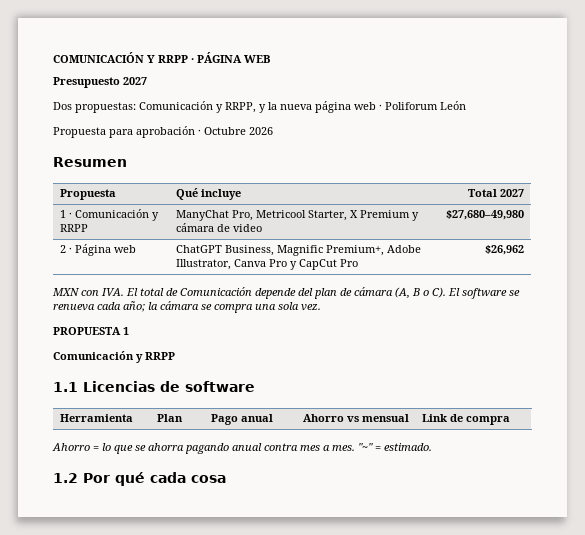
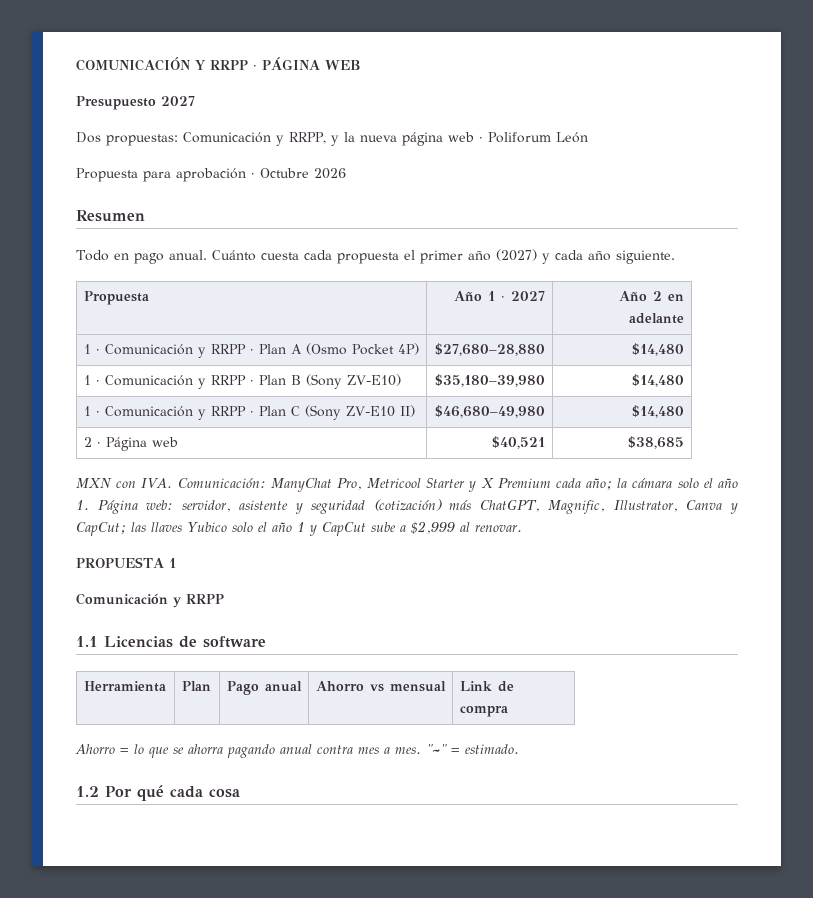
[59,189,116,200] [175,188,241,200] [468,189,525,197] [59,209,159,221] [59,224,88,232] [175,210,419,221] [175,223,262,232] [446,210,525,220] [59,244,136,256] [175,245,421,256] [175,259,358,270] [485,245,525,255] [52,287,520,299] [53,301,321,313] // Propuesta | Qué incluye | Total 2027 // 1 · Comunicación y RRPP | ManyChat Pro, Metricool Starter, X Premium y cámara de video | $27,680–49,980 // 2 · Página web | ChatGPT Business, Magnific Premium+, Adobe Illustrator, Canva Pro y CapCut Pro | $26,962 // MXN con IVA. El total de Comunicación depende del plan de cámara (A, B o C). El software se renueva cada año; la cámara se compra una sola vez. -> [76,249,675,264] [83,291,149,305] [454,291,546,301] [619,291,685,301] [629,313,685,324] [83,343,419,358] [435,343,546,356] [632,343,685,356] [83,374,401,389] [435,374,546,387] [632,374,685,387] [83,405,415,420] [435,405,546,418] [632,405,685,418] [83,437,178,451] [492,436,546,449] [628,436,685,449] [76,478,738,492] [76,499,738,514] [76,521,522,536] // Todo en pago anual. Cuánto cuesta cada propuesta el primer año (2027) y cada año siguiente. // Propuesta | Año 1 · 2027 | Año 2 en adelante // 1 · Comunicación y RRPP · Plan A (Osmo Pocket 4P) | $27,680–28,880 | $14,480 // 1 · Comunicación y RRPP · Plan B (Sony ZV-E10) | $35,180–39,980 | $14,480 // 1 · Comunicación y RRPP · Plan C (Sony ZV-E10 II) | $46,680–49,980 | $14,480 // 2 · Página web | $40,521 | $38,685 // MXN con IVA. Comunicación: ManyChat Pro, Metricool Starter y X Premium cada año; la cámara solo el año 1. Página web: servidor, asistente y seguridad (cotización) más ChatGPT, Magnific, Illustrator, Canva y CapCut; las llaves Yubico solo el año 1 y CapCut sube a $2,999 al renovar.

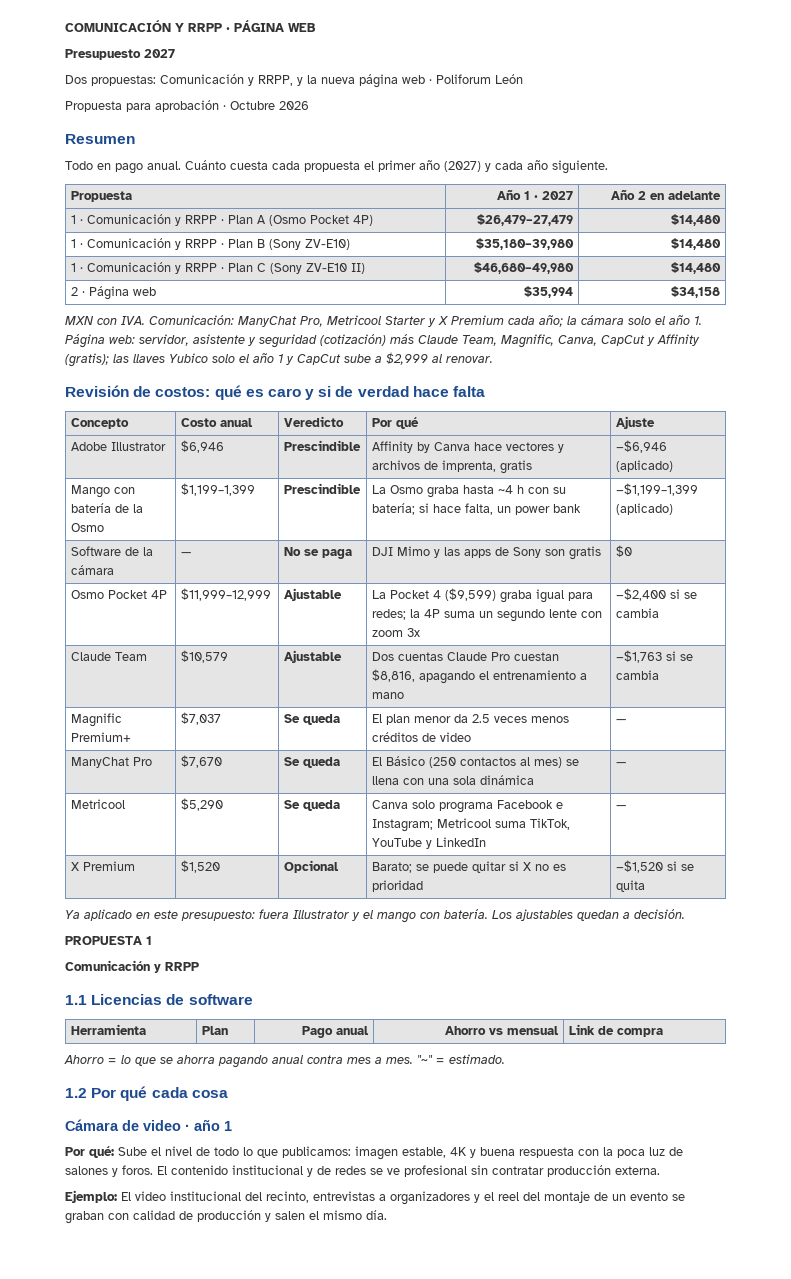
[435,343,546,356] $27,680–28,880 -> [477,214,574,226] $26,479–27,479
[492,436,546,449] [628,436,685,449] $40,521 | $38,685 -> [524,286,574,298] [671,286,721,298] $35,994 | $34,158
[479,500,738,514] [76,522,126,536] ChatGPT, Magnific, Illustrator, Canva y CapCut; -> [418,334,700,348] [65,353,109,367] Claude Team, Magnific, Canva, CapCut y Affinity (gratis);
(522, 528) none -> [65,385,486,400] [70,418,129,429] [180,418,253,427] [283,416,344,427] [371,417,419,429] [615,416,655,429] [70,442,166,451] [180,440,224,453] [283,440,361,451] [371,441,564,453] [371,460,532,474] [615,440,667,453] [615,460,673,472] [70,485,135,498] [70,503,143,513] [70,523,104,532] [180,483,255,496] [283,483,361,494] [371,485,566,498] [371,503,581,515] [615,483,698,496] [615,503,673,515] [70,546,153,556] [70,565,114,575] [180,552,191,556] [283,547,352,559] [371,546,601,560] [615,545,632,557] [70,590,167,599] [180,588,271,601] [283,588,342,601] [371,588,593,603] [371,609,602,622] [371,628,420,637] [615,588,697,601] [615,608,659,618] [70,652,147,661] [180,650,228,663] [283,650,342,663] [371,652,559,661] [371,669,587,684] [371,692,404,699] [615,650,693,663] [615,670,659,680] [70,713,122,727] [70,732,131,742] [180,712,221,725] [283,714,340,725] [371,714,569,725] [371,732,471,742] [615,719,626,723] [70,757,152,768] [180,755,222,768] [283,757,340,768] [371,756,579,768] [371,775,534,785] [615,762,626,766] [70,799,125,809] [180,798,223,811] [283,800,340,811] [371,800,563,813] [371,818,570,832] [371,837,486,849] [615,805,626,809] [70,861,135,871] [180,860,220,873] [283,860,339,873] [371,861,566,873] [371,880,423,892] [615,860,694,873] [615,880,645,892] [65,909,685,923] // Revisión de costos: qué es caro y si de verdad hace falta // Concepto | Costo anual | Veredicto | Por qué | Ajuste // Adobe Illustrator | $6,946 | Prescindible | Affinity by Canva hace vectores y archivos de imprenta, gratis | −$6,946 (aplicado) // Mango con batería de la Osmo | $1,199–1,399 | Prescindible | La Osmo graba hasta ~4 h con su batería; si hace falta, un power bank | −$1,199–1,399 (aplicado) // Software de la cámara | — | No se paga | DJI Mimo y las apps de Sony son gratis | $0 // Osmo Pocket 4P | $11,999–12,999 | Ajustable | La Pocket 4 ($9,599) graba igual para redes; la 4P suma un segundo lente con zoom 3x | −$2,400 si se cambia // Claude Team | $10,579 | Ajustable | Dos cuentas Claude Pro cuestan $8,816, apagando el entrenamiento a mano | −$1,763 si se cambia // Magnific Premium+ | $7,037 | Se queda | El plan menor da 2.5 veces menos créditos de video | — // ManyChat Pro | $7,670 | Se queda | El Básico (250 contactos al mes) se llena con una sola dinámica | — // Metricool | $5,290 | Se queda | Canva solo programa Facebook e Instagram; Metricool suma TikTok, YouTube y LinkedIn | — // X Premium | $1,520 | Opcional | Barato; se puede quitar si X no es prioridad | −$1,520 si se quita // Ya aplicado en este presupuesto: fuera Illustrator y el mango con batería. Los ajustables quedan a decisión.
(240, 793) none -> [65,1119,232,1131] [65,1146,683,1160] [65,1165,660,1177] [65,1190,685,1205] [65,1210,387,1224] // Cámara de video · año 1 // Por qué: Sube el nivel de todo lo que publicamos: imagen estable, 4K y buena respuesta con la poca luz de salones y foros. El contenido institucional y de redes se ve profesional sin contratar producción externa. // Ejemplo: El video institucional del recinto, entrevistas a organizadores y el reel del montaje de un evento se graban con calidad de producción y salen el mismo día.

